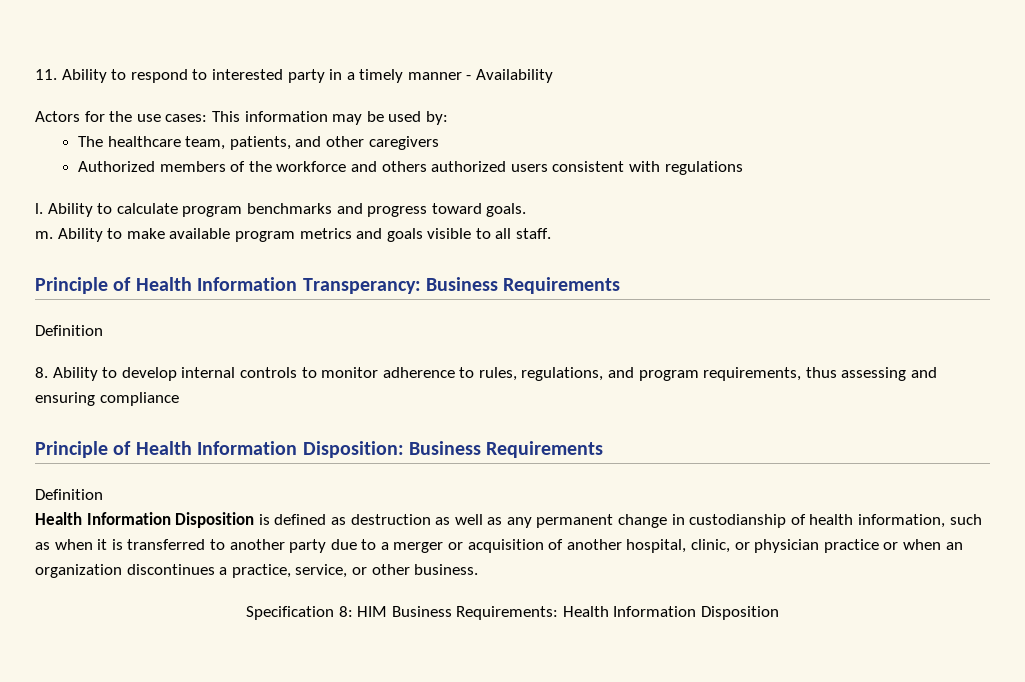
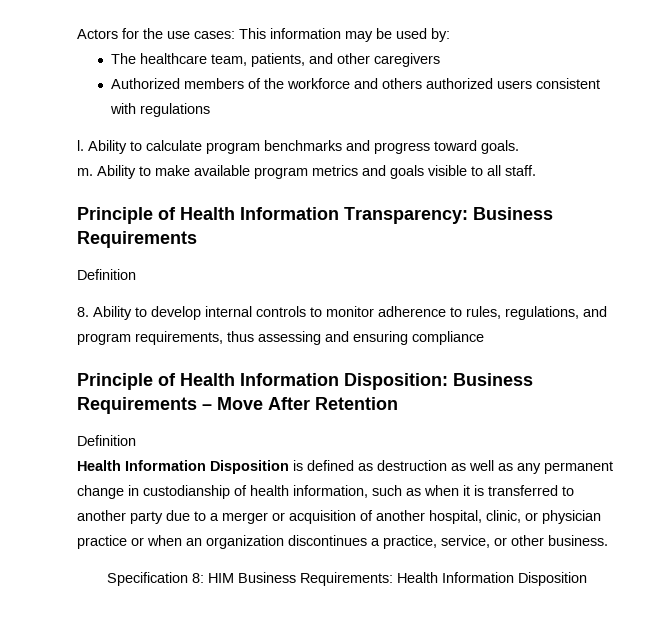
[35,69,554,83] 11. Ability to respond to interested party in a timely manner - Availability // -> (77, 34) none
[302,278,421,294] Transperancy: -> [344,207,468,224] Transparency:
(604, 449) none -> [202,397,398,410] – Move After Retention

